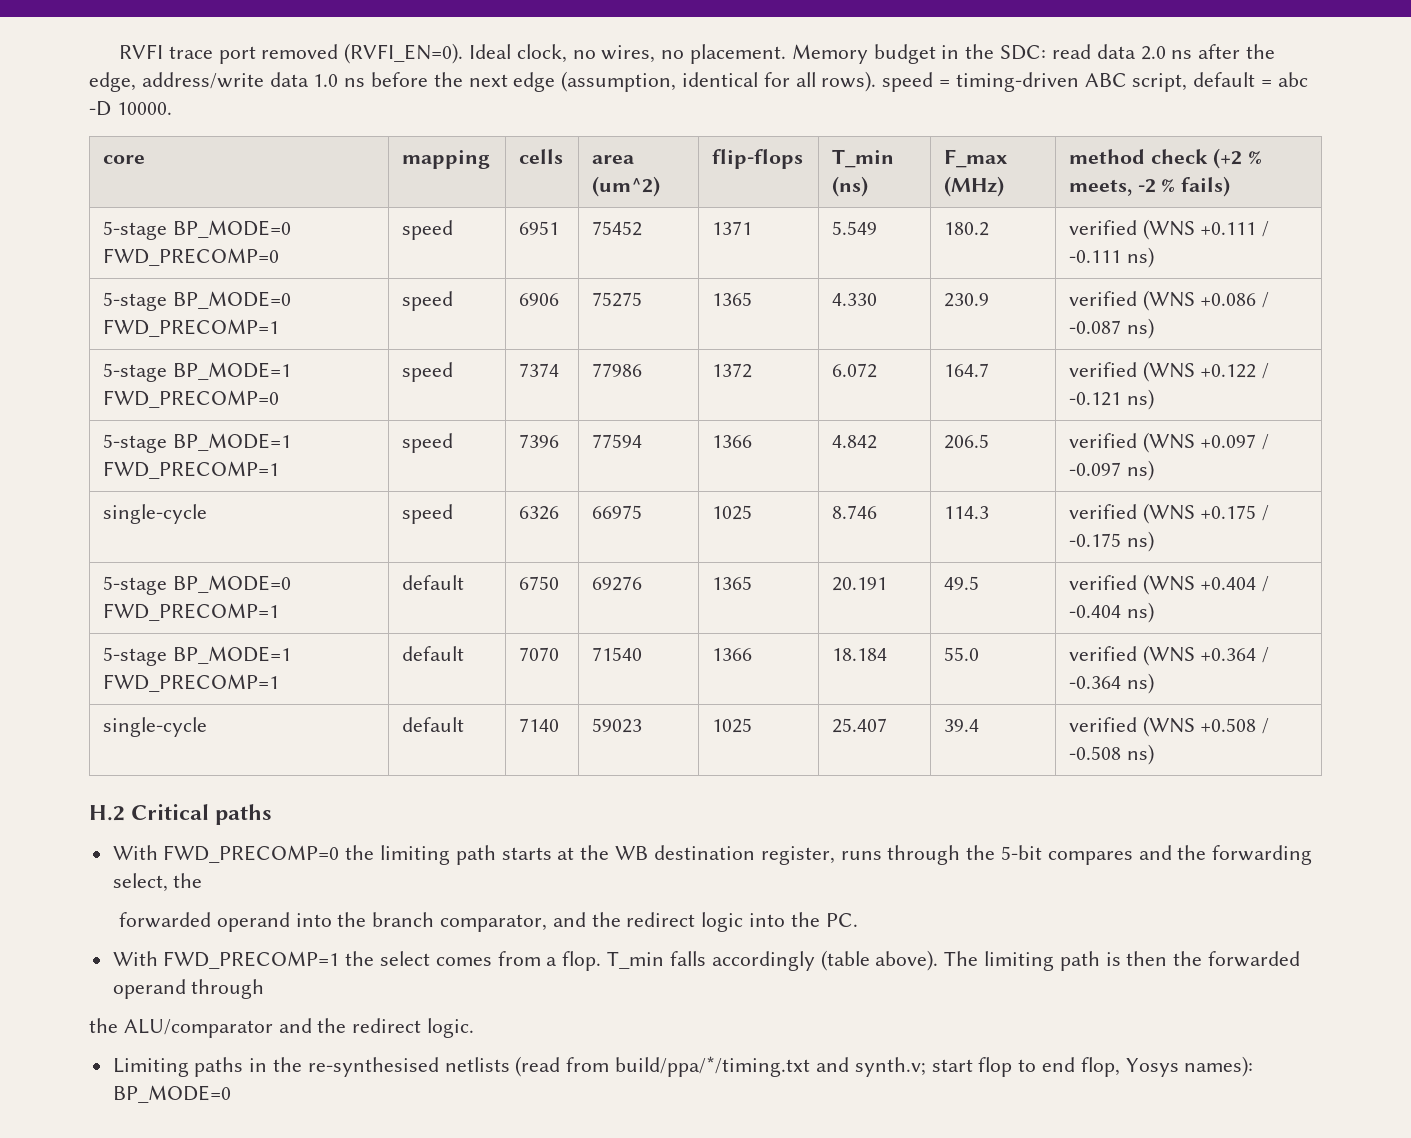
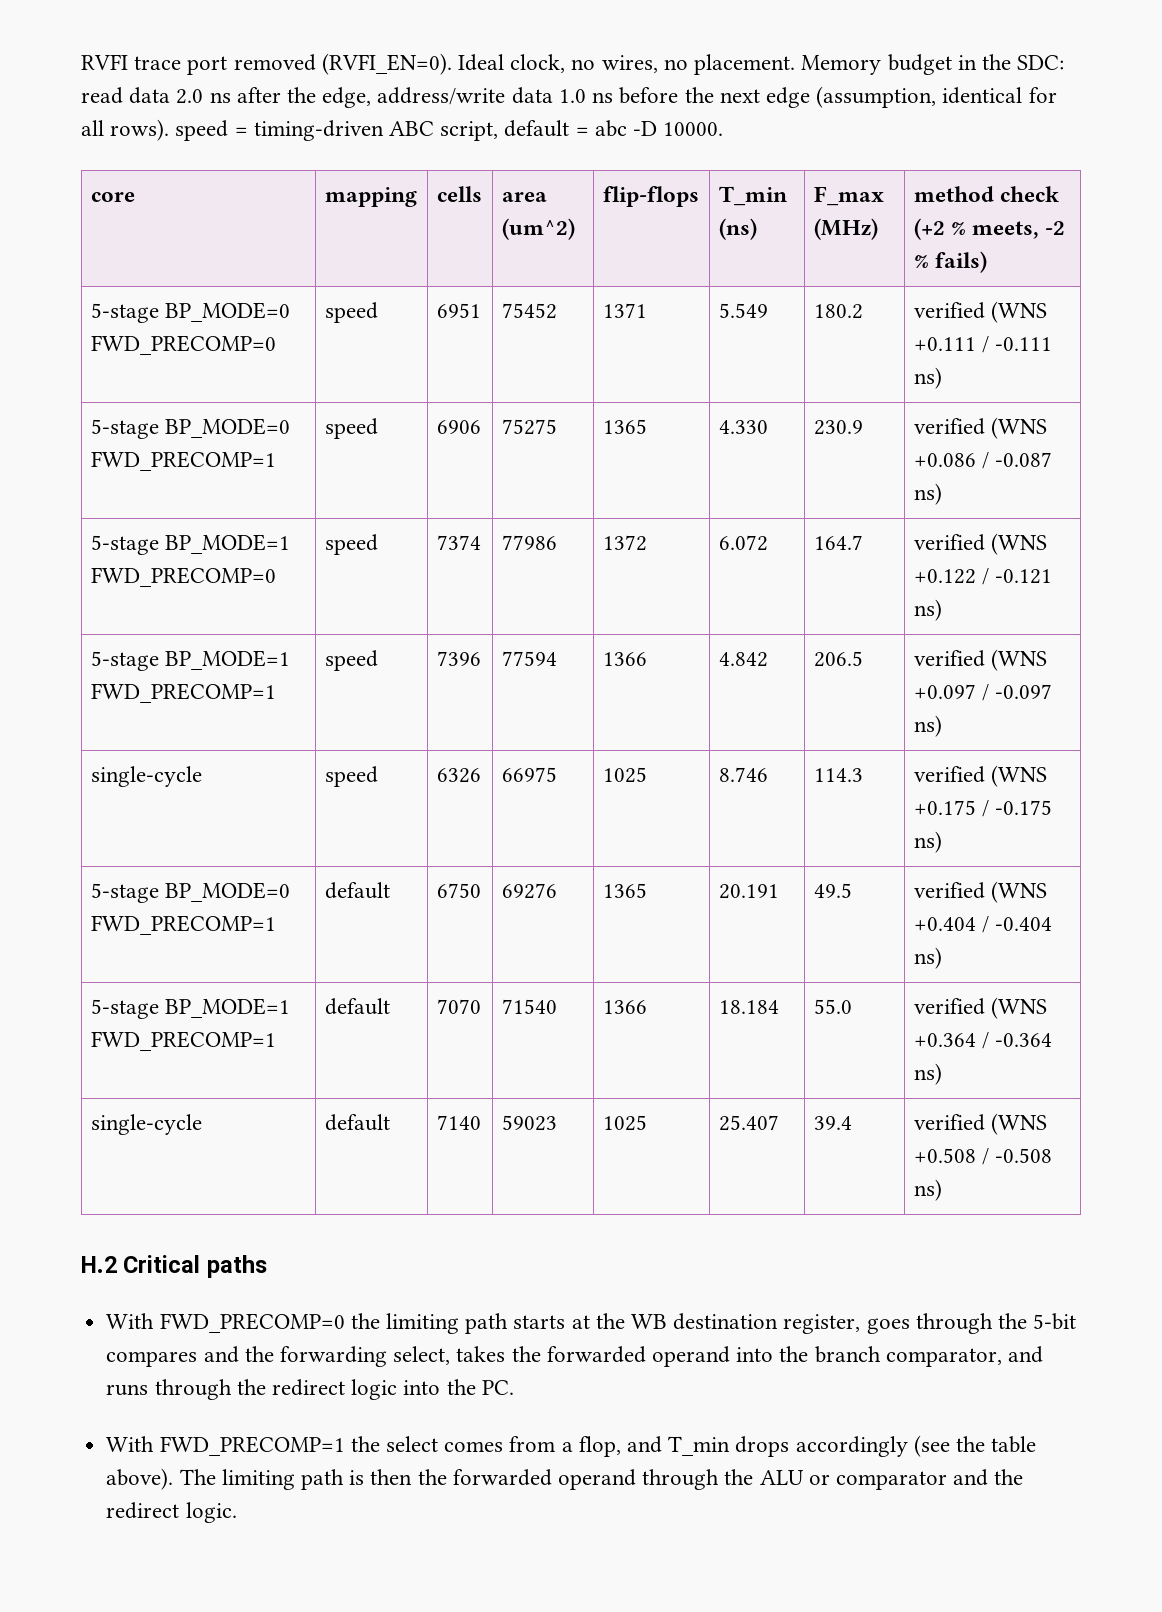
[840,851,882,860] runs -> [866,1318,910,1334] goes
[173,873,203,888] the // -> [456,1346,541,1362] takes the
(586, 919) none -> [106,1379,232,1400] runs through
[562,950,870,971] flop. T_min falls accordingly (table -> [578,1435,1037,1457] flop, and T_min drops accordingly (see the table
[89,1018,273,1038] // the ALU/comparator -> [724,1469,948,1490] the ALU or comparator
[112,1056,1254,1077] [112,1085,231,1103] // Limiting paths in the re-synthesised netlists (read from build/ppa/*/timing.txt and synth.v; start flop to end flop, Yosys names): BP_MODE=0 -> (237, 1512) none

